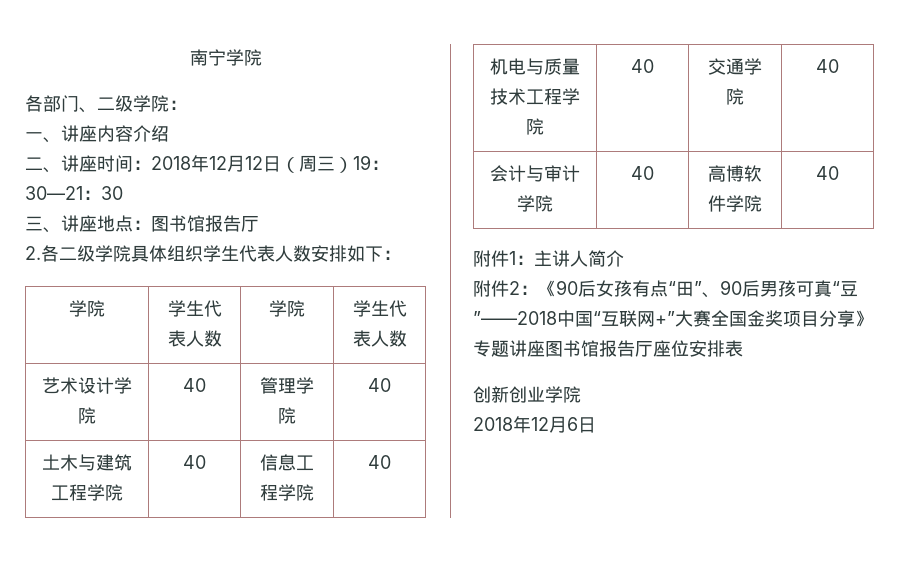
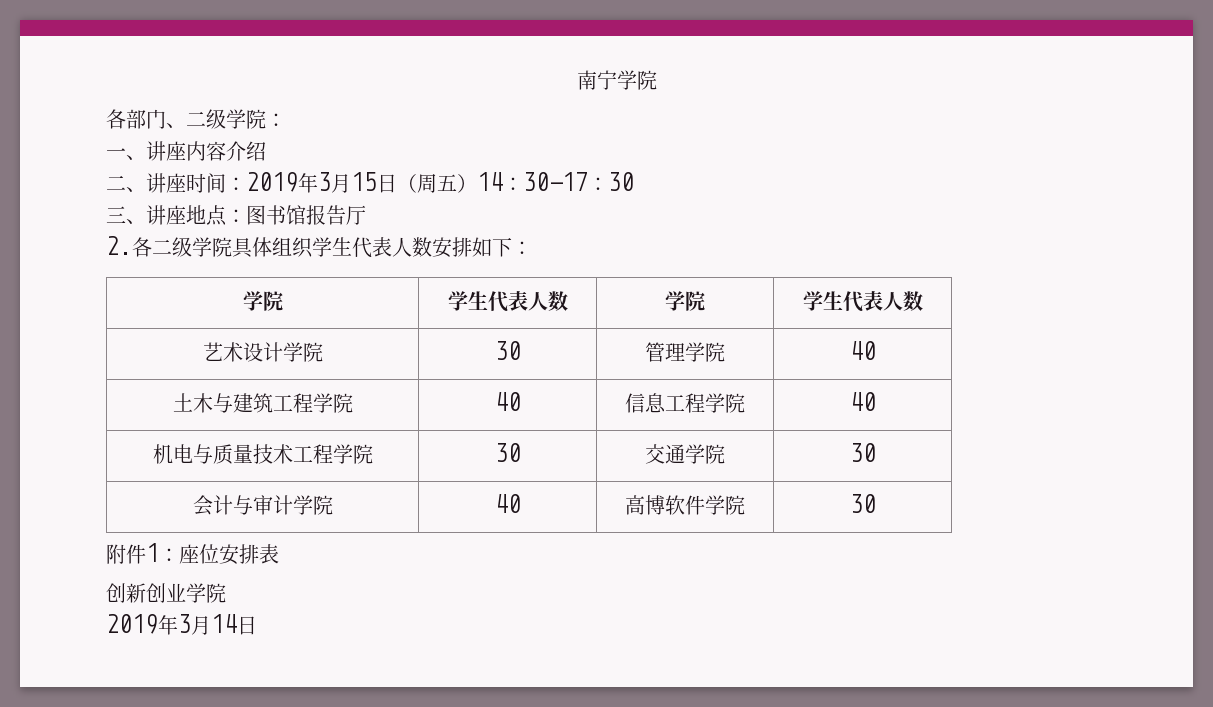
[151,155,389,173] [25,186,83,200] 2018年12月12日（周三）19：30—21 -> [246,172,588,193] 2019年3月15日（周五）14：30—17
[183,378,206,392] 40 -> [494,341,521,360] 30
[631,59,654,73] 40 -> [494,443,521,462] 30
[816,59,839,73] 40 -> [849,443,876,462] 30
[816,166,839,180] 40 -> [849,494,876,513] 30
[534,250,624,267] [473,280,858,298] [473,310,873,327] [473,340,653,357] 主讲人简介 // 附件2：《90后女孩有点“田”、90后男孩可真“豆”——2018中国“互联网+”大赛全国金奖项目分享》专题讲座图书馆报告厅 -> (179, 555) none
[473,416,578,433] 2018年12月6 -> [106,614,237,635] 2019年3月14

